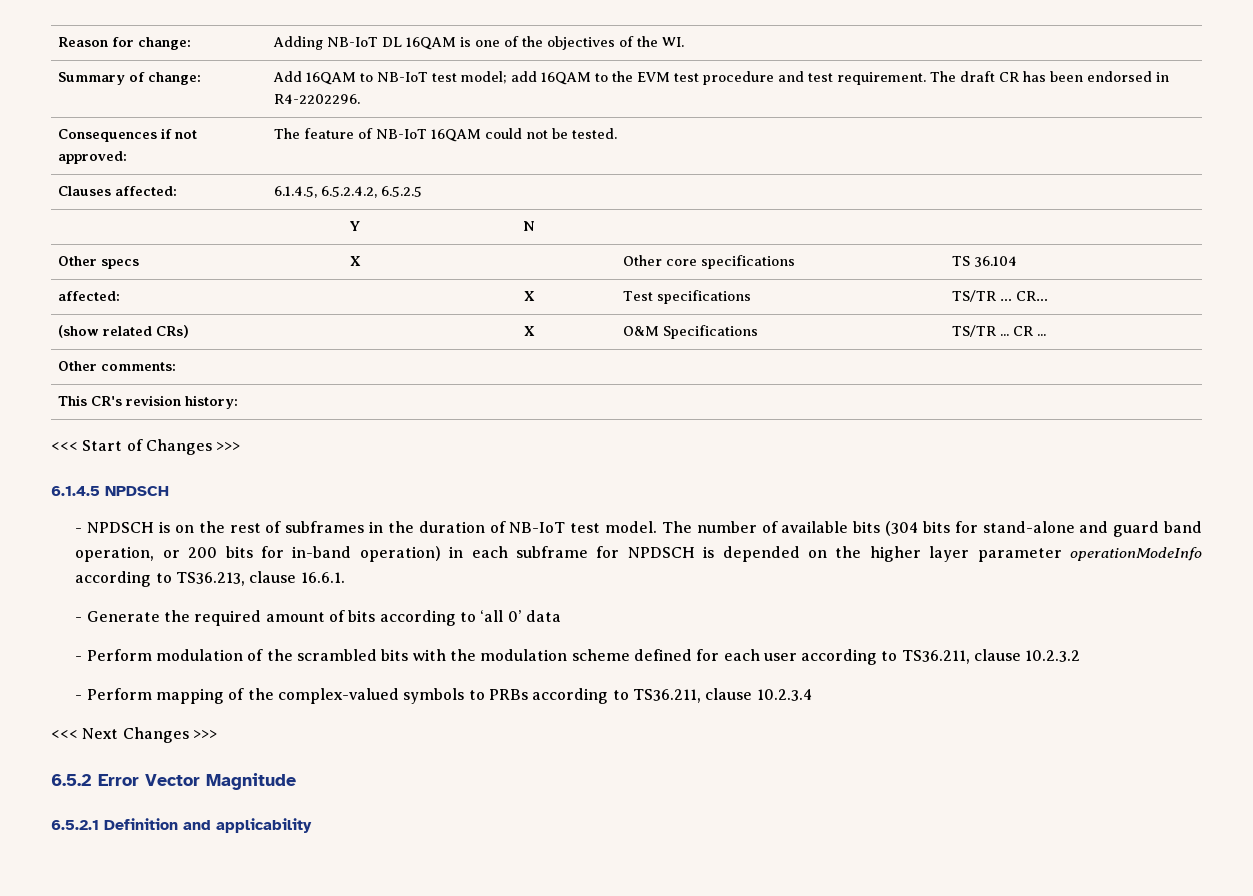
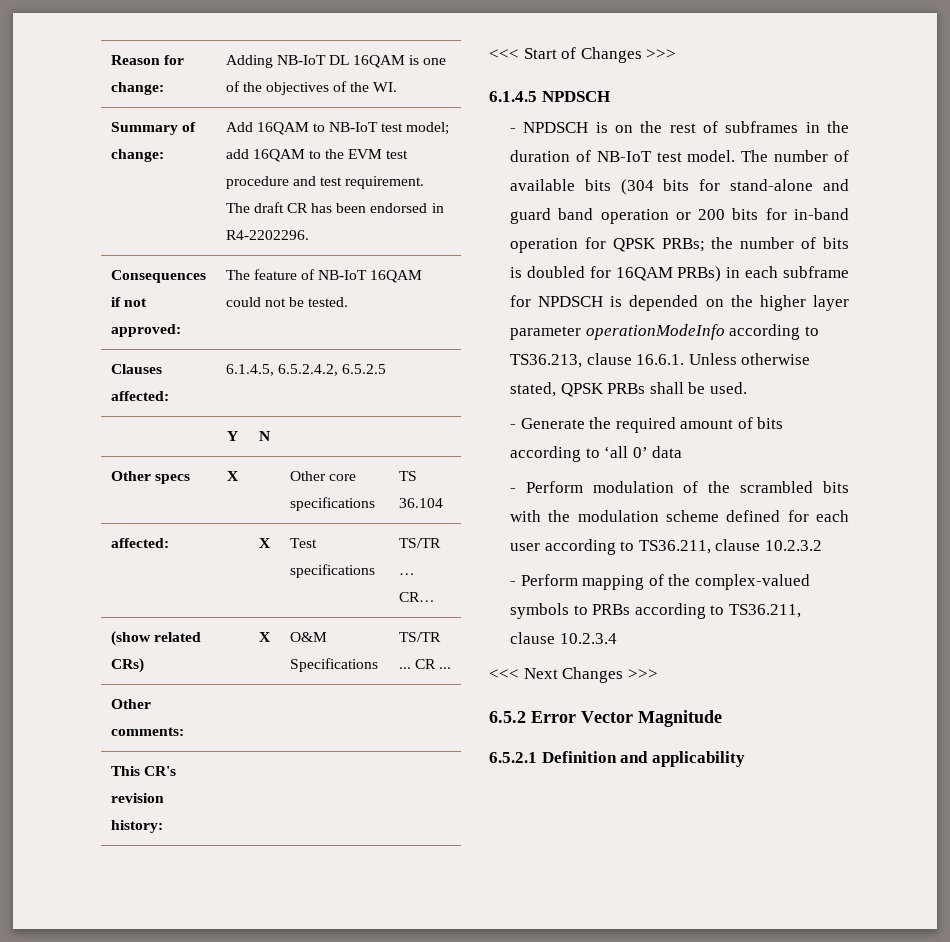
[75,546,155,562] operation, -> [600,209,669,224] operation
[359,546,441,562] operation) -> [509,237,849,253] [509,266,722,282] operation for QPSK PRBs; the number of bits is doubled for 16QAM PRBs)
(345, 577) none -> [688,353,811,365] [509,382,747,397] Unless otherwise stated, QPSK PRBs shall be used.

